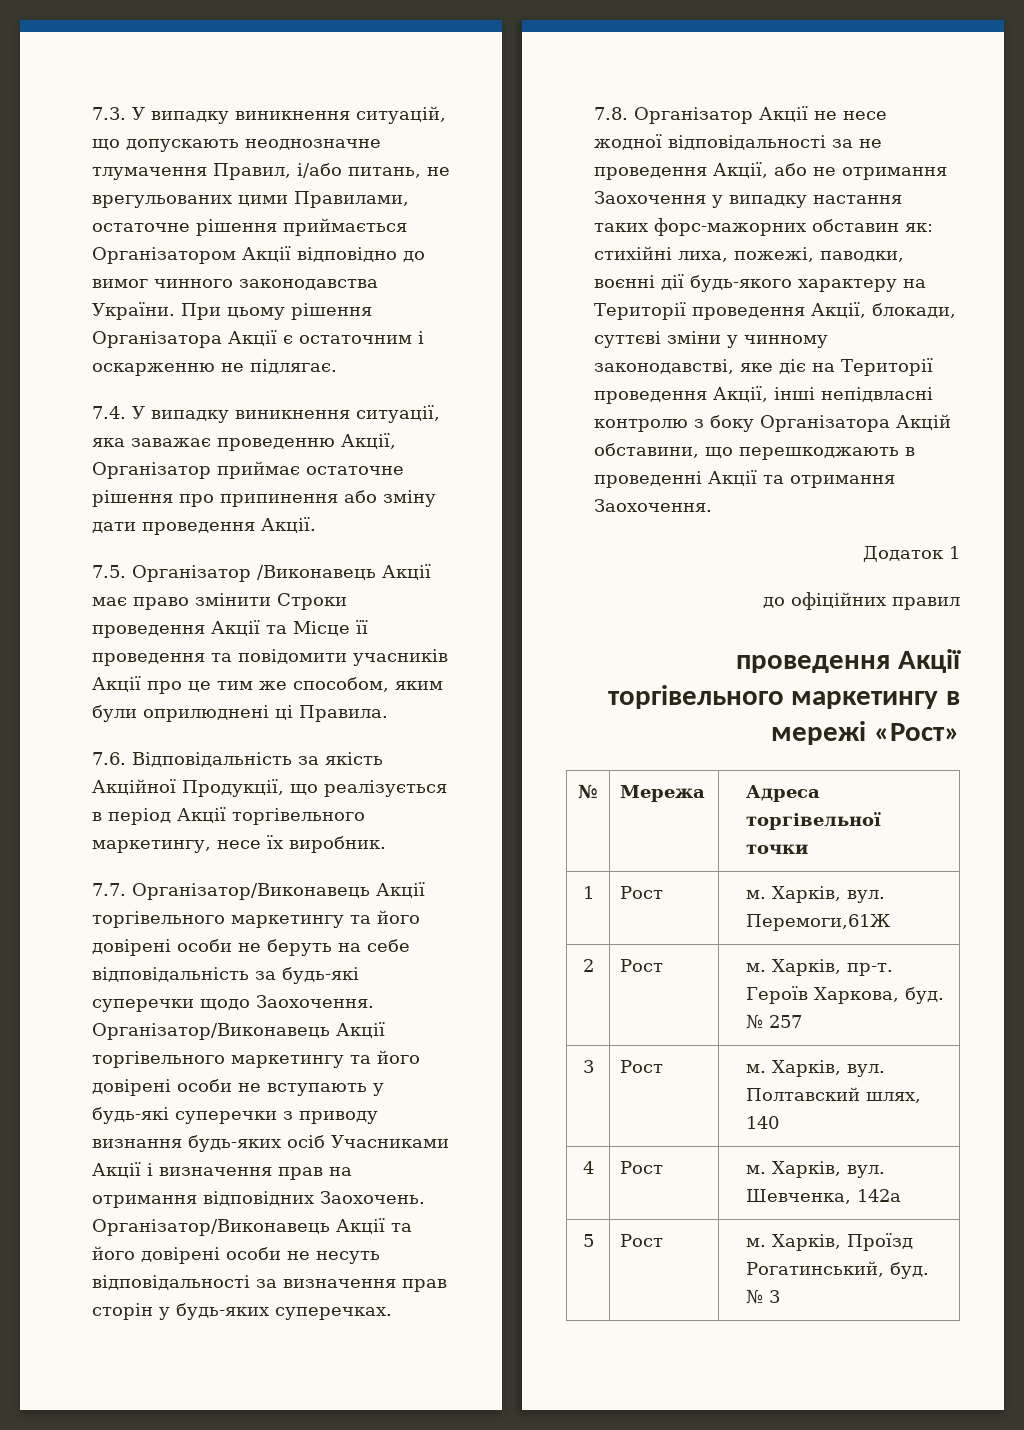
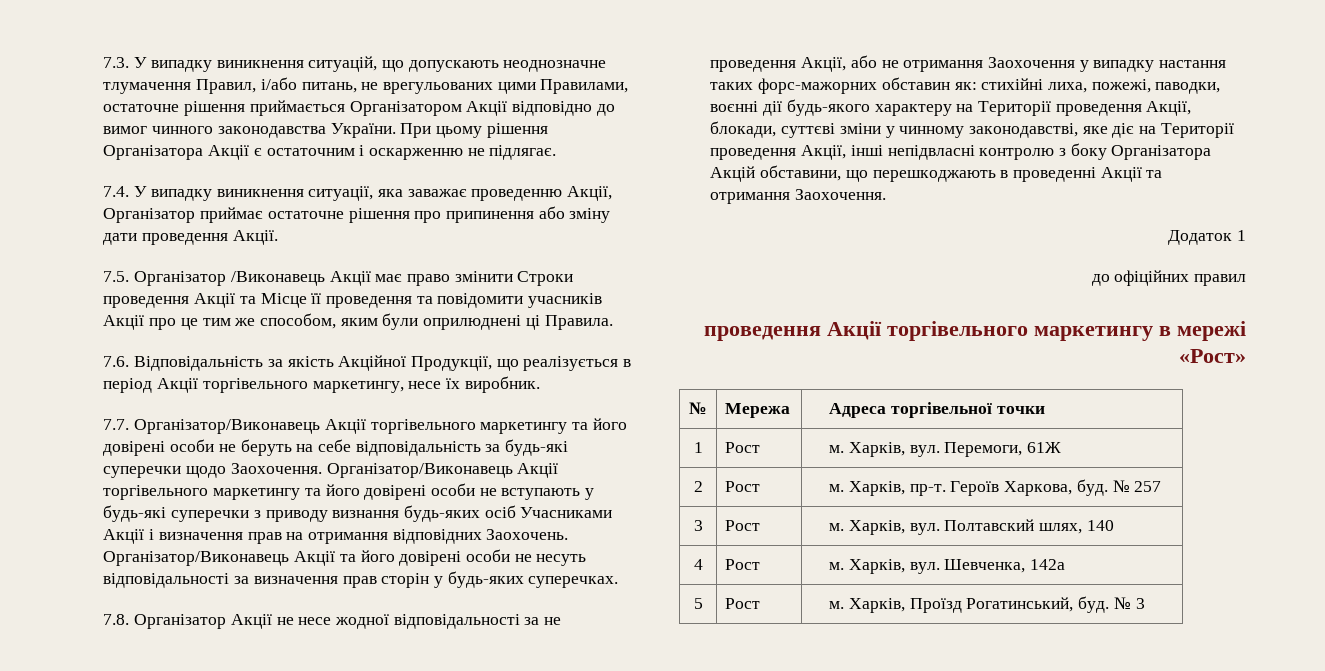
[745,914,891,931] Перемоги,61Ж -> [944,442,1062,457] Перемоги, 61Ж

